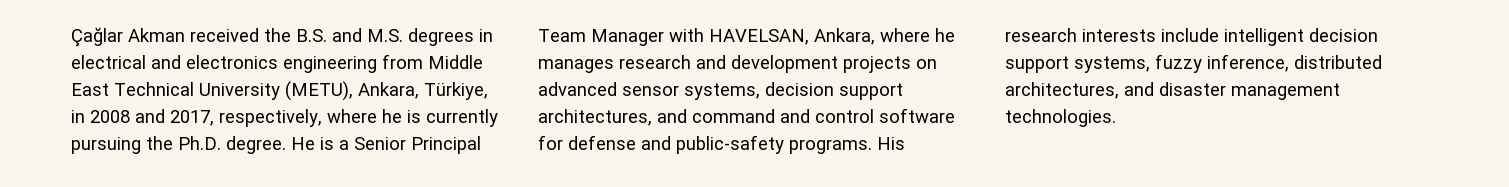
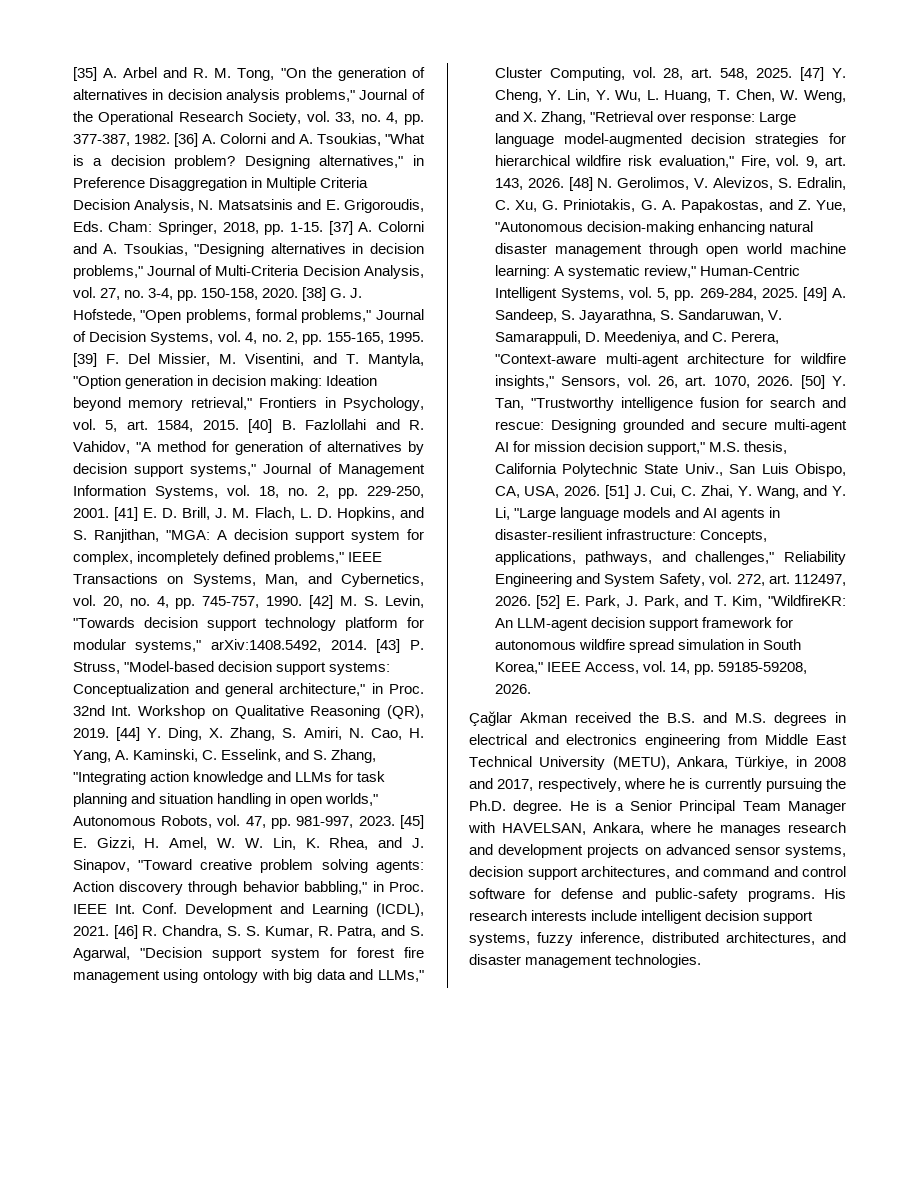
(71, 37) none -> [72,67,426,81] [72,89,425,103] [72,111,424,125] [72,133,425,147] [72,155,424,169] [72,177,368,191] [72,199,424,213] [72,221,424,235] [72,243,424,257] [72,265,424,279] [72,287,363,301] [72,309,424,323] [72,331,424,345] [72,353,424,367] [72,375,377,389] [72,397,424,411] [72,419,424,433] [72,441,424,455] [72,463,425,477] [72,485,424,499] [72,507,425,521] [72,529,424,543] [72,551,382,565] [72,573,424,587] [72,595,425,609] [72,617,424,631] [72,639,424,653] [72,661,390,675] [72,683,424,697] [72,705,424,719] [72,727,425,741] [72,749,377,763] [72,771,386,785] [72,793,379,807] [72,815,424,829] [72,837,424,850] [72,859,424,873] [72,881,424,895] [72,903,424,917] [72,925,424,939] [72,947,424,961] [72,969,425,983] [494,67,846,81] [494,89,846,103] [494,111,797,125] [494,133,846,147] [494,155,846,168] [494,177,846,191] [494,199,846,213] [494,221,813,235] [494,243,846,257] [494,265,800,279] [494,287,846,301] [494,309,782,323] [494,331,779,345] [494,353,846,367] [494,375,846,389] [494,397,846,411] [494,419,847,433] [494,441,788,455] [494,463,846,477] [494,485,846,499] [494,507,781,521] [494,529,767,543] [494,551,846,565] [494,573,846,587] [494,595,846,609] [494,617,793,631] [494,639,801,653] [494,661,808,675] [494,684,531,694] [35] A. Arbel and R. M. Tong, "On the generation of alternatives in decision analysis problems," Journal of the Operational Research Society, vol. 33, no. 4, pp. 377-387, 1982. [36] A. Colorni and A. Tsoukias, "What is a decision problem? Designing alternatives," in Preference Disaggregation in Multiple Criteria Decision Analysis, N. Matsatsinis and E. Grigoroudis, Eds. Cham: Springer, 2018, pp. 1-15. [37] A. Colorni and A. Tsoukias, "Designing alternatives in decision problems," Journal of Multi-Criteria Decision Analysis, vol. 27, no. 3-4, pp. 150-158, 2020. [38] G. J. Hofstede, "Open problems, formal problems," Journal of Decision Systems, vol. 4, no. 2, pp. 155-165, 1995. [39] F. Del Missier, M. Visentini, and T. Mantyla, "Option generation in decision making: Ideation beyond memory retrieval," Frontiers in Psychology, vol. 5, art. 1584, 2015. [40] B. Fazlollahi and R. Vahidov, "A method for generation of alternatives by decision support systems," Journal of Management Information Systems, vol. 18, no. 2, pp. 229-250, 2001. [41] E. D. Brill, J. M. Flach, L. D. Hopkins, and S. Ranjithan, "MGA: A decision support system for complex, incompletely defined problems," IEEE Transactions on Systems, Man, and Cybernetics, vol. 20, no. 4, pp. 745-757, 1990. [42] M. S. Levin, "Towards decision support technology platform for modular systems," arXiv:1408.5492, 2014. [43] P. Struss, "Model-based decision support systems: Conceptualization and general architecture," in Proc. 32nd Int. Workshop on Qualitative Reasoning (QR), 2019. [44] Y. Ding, X. Zhang, S. Amiri, N. Cao, H. Yang, A. Kaminski, C. Esselink, and S. Zhang, "Integrating action knowledge and LLMs for task planning and situation handling in open worlds," Autonomous Robots, vol. 47, pp. 981-997, 2023. [45] E. Gizzi, H. Amel, W. W. Lin, K. Rhea, and J. Sinapov, "Toward creative problem solving agents: Action discovery through behavior babbling," in Proc. IEEE Int. Conf. Development and Learning (ICDL), 2021. [46] R. Chandra, S. S. Kumar, R. Patra, and S. Agarwal, "Decision support system for forest fire management using ontology with big data and LLMs," Cluster Computing, vol. 28, art. 548, 2025. [47] Y. Cheng, Y. Lin, Y. Wu, L. Huang, T. Chen, W. Weng, and X. Zhang, "Retrieval over response: Large language model-augmented decision strategies for hierarchical wildfire risk evaluation," Fire, vol. 9, art. 143, 2026. [48] N. Gerolimos, V. Alevizos, S. Edralin, C. Xu, G. Priniotakis, G. A. Papakostas, and Z. Yue, "Autonomous decision-making enhancing natural disaster management through open world machine learning: A systematic review," Human-Centric Intelligent Systems, vol. 5, pp. 269-284, 2025. [49] A. Sandeep, S. Jayarathna, S. Sandaruwan, V. Samarappuli, D. Meedeniya, and C. Perera, "Context-aware multi-agent architecture for wildfire insights," Sensors, vol. 26, art. 1070, 2026. [50] Y. Tan, "Trustworthy intelligence fusion for search and rescue: Designing grounded and secure multi-agent AI for mission decision support," M.S. thesis, California Polytechnic State Univ., San Luis Obispo, CA, USA, 2026. [51] J. Cui, C. Zhai, Y. Wang, and Y. Li, "Large language models and AI agents in disaster-resilient infrastructure: Concepts, applications, pathways, and challenges," Reliability Engineering and System Safety, vol. 272, art. 112497, 2026. [52] E. Park, J. Park, and T. Kim, "WildfireKR: An LLM-agent decision support framework for autonomous wildfire spread simulation in South Korea," IEEE Access, vol. 14, pp. 59185-59208, 2026. //

